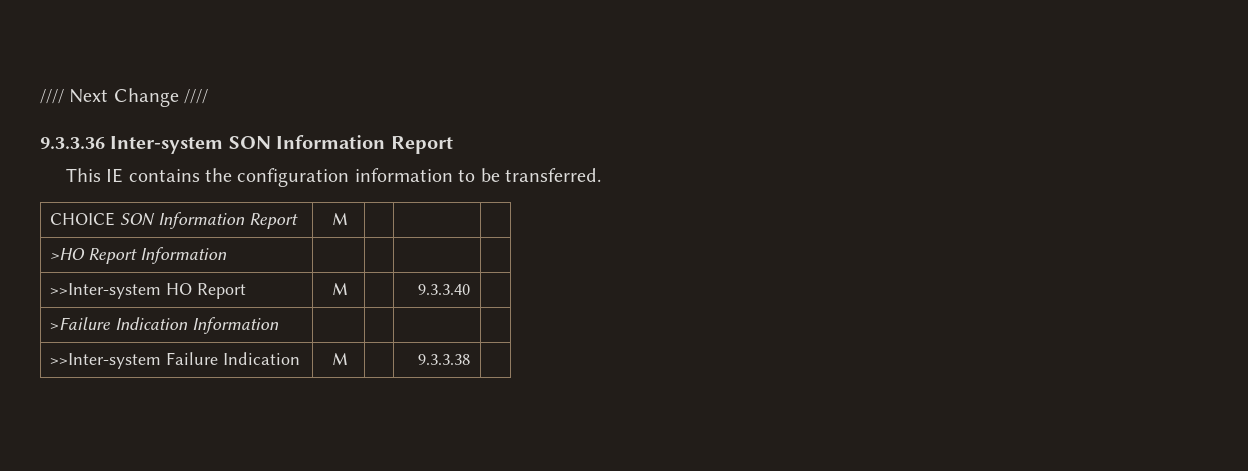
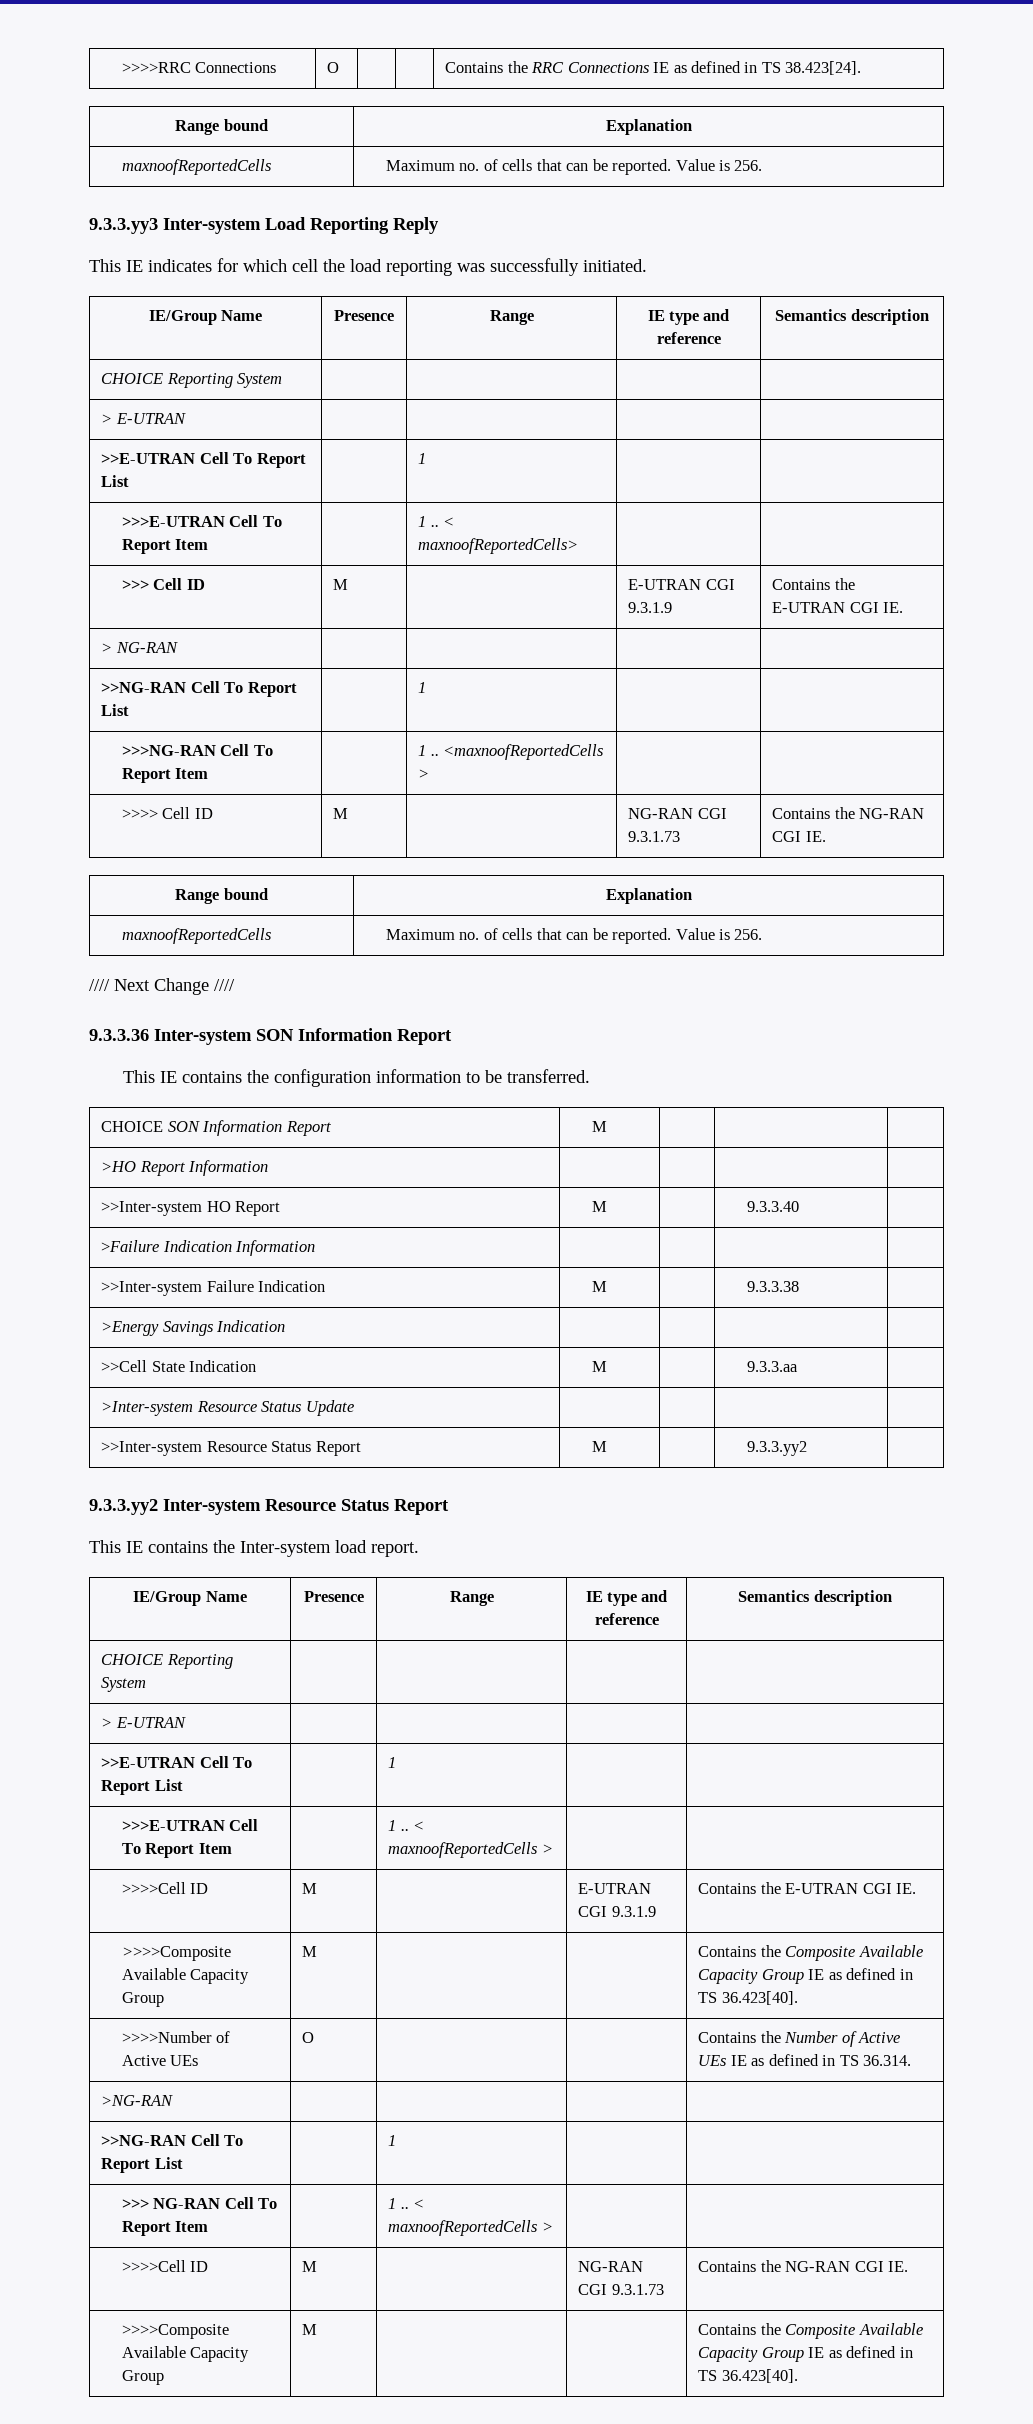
(40, 96) none -> [121,62,277,73] [327,62,340,73] [445,61,862,75] [175,119,268,135] [605,119,692,135] [121,159,271,175] [385,159,763,175] [89,217,439,234] [89,258,647,276] [148,310,263,325] [334,310,394,321] [489,310,534,325] [647,309,730,325] [656,332,721,344] [775,309,929,325] [101,373,283,388] [101,413,186,424] [101,452,306,468] [101,475,130,487] [418,453,427,464] [121,515,282,527] [121,539,209,554] [418,516,455,527] [418,538,579,554] [121,578,205,590] [333,579,349,590] [628,579,735,590] [628,602,673,613] [772,578,855,590] [772,602,904,613] [101,642,178,653] [101,681,297,697] [101,704,130,716] [418,682,427,693] [121,744,273,756] [121,768,209,783] [418,744,604,760] [418,769,430,779] [121,807,213,819] [333,808,349,819] [628,808,727,819] [628,831,681,842] [772,807,925,819] [772,831,826,842] [175,888,268,904] [605,888,692,904] [121,928,271,944] [385,928,763,944] >>>>RRC Connections | O | | | Contains the RRC Connections IE as defined in TS 38.423[24]. // Range bound | Explanation // maxnoofReportedCells | Maximum no. of cells that can be reported. Value is 256. // 9.3.3.yy3 Inter-system Load Reporting Reply // This IE indicates for which cell the load reporting was successfully initiated. // IE/Group Name | Presence | Range | IE type and reference | Semantics description // CHOICE Reporting System | | | | // > E-UTRAN | | | | // >>E-UTRAN Cell To Report List | | 1 | | // >>>E-UTRAN Cell To Report Item | | 1 .. < maxnoofReportedCells> | | // >>> Cell ID | M | | E-UTRAN CGI 9.3.1.9 | Contains the E-UTRAN CGI IE. // > NG-RAN | | | | // >>NG-RAN Cell To Report List | | 1 | | // >>>NG-RAN Cell To Report Item | | 1 .. <maxnoofReportedCells > | | // >>>> Cell ID | M | | NG-RAN CGI 9.3.1.73 | Contains the NG-RAN CGI IE. // Range bound | Explanation // maxnoofReportedCells | Maximum no. of cells that can be reported. Value is 256. //
(471, 359) none -> [101,1320,286,1336] [101,1360,257,1372] [591,1361,607,1372] [746,1361,798,1372] [101,1400,354,1416] [101,1441,361,1456] [591,1441,607,1452] [746,1441,807,1456] [89,1499,449,1515] [89,1540,419,1557] [133,1591,247,1606] [303,1591,364,1602] [449,1591,494,1606] [585,1590,668,1606] [594,1613,659,1625] [738,1590,892,1606] [101,1654,233,1669] [101,1677,147,1692] [101,1717,186,1728] [101,1756,253,1768] [101,1779,183,1795] [388,1757,397,1768] [121,1819,259,1831] [121,1843,232,1858] [388,1820,425,1831] [388,1842,553,1858] [121,1882,209,1894] [302,1883,318,1894] [578,1883,652,1894] [578,1906,656,1917] [698,1882,917,1894] [121,1946,231,1961] [121,1968,250,1984] [121,1992,164,2007] [302,1946,318,1957] [698,1945,923,1961] [698,1968,913,1984] [698,1991,798,2005] [121,2031,231,2043] [121,2055,199,2066] [302,2032,315,2043] [698,2031,901,2047] [698,2054,912,2066] [101,2095,174,2106] [101,2134,244,2146] [101,2157,183,2173] [388,2135,397,2146] [121,2197,278,2209] [121,2221,209,2236] [388,2198,425,2209] [388,2220,553,2236] [121,2260,209,2272] [302,2261,318,2272] [578,2261,644,2272] [578,2284,664,2295] [698,2260,909,2272] [121,2324,229,2339] [121,2346,250,2362] [121,2370,164,2385] [302,2324,318,2335] [698,2323,923,2339] [698,2346,913,2362] [698,2369,798,2383] // >Energy Savings Indication | | | | // >>Cell State Indication | M | | 9.3.3.aa | // >Inter-system Resource Status Update | | | | // >>Inter-system Resource Status Report | M | | 9.3.3.yy2 | // 9.3.3.yy2 Inter-system Resource Status Report // This IE contains the Inter-system load report. // IE/Group Name | Presence | Range | IE type and reference | Semantics description // CHOICE Reporting System | | | | // > E-UTRAN | | | | // >>E-UTRAN Cell To Report List | | 1 | | // >>>E-UTRAN Cell To Report Item | | 1 .. < maxnoofReportedCells > | | // >>>>Cell ID | M | | E-UTRAN CGI 9.3.1.9 | Contains the E-UTRAN CGI IE. // >>>>Composite Available Capacity Group | M | | | Contains the Composite Available Capacity Group IE as defined in TS 36.423[40]. // >>>>Number of Active UEs | O | | | Contains the Number of Active UEs IE as defined in TS 36.314. // >NG-RAN | | | | // >>NG-RAN Cell To Report List | | 1 | | // >>> NG-RAN Cell To Report Item | | 1 .. < maxnoofReportedCells > | | // >>>>Cell ID | M | | NG-RAN CGI 9.3.1.73 | Contains the NG-RAN CGI IE. // >>>>Composite Available Capacity Group | M | | | Contains the Composite Available Capacity Group IE as defined in TS 36.423[40].

